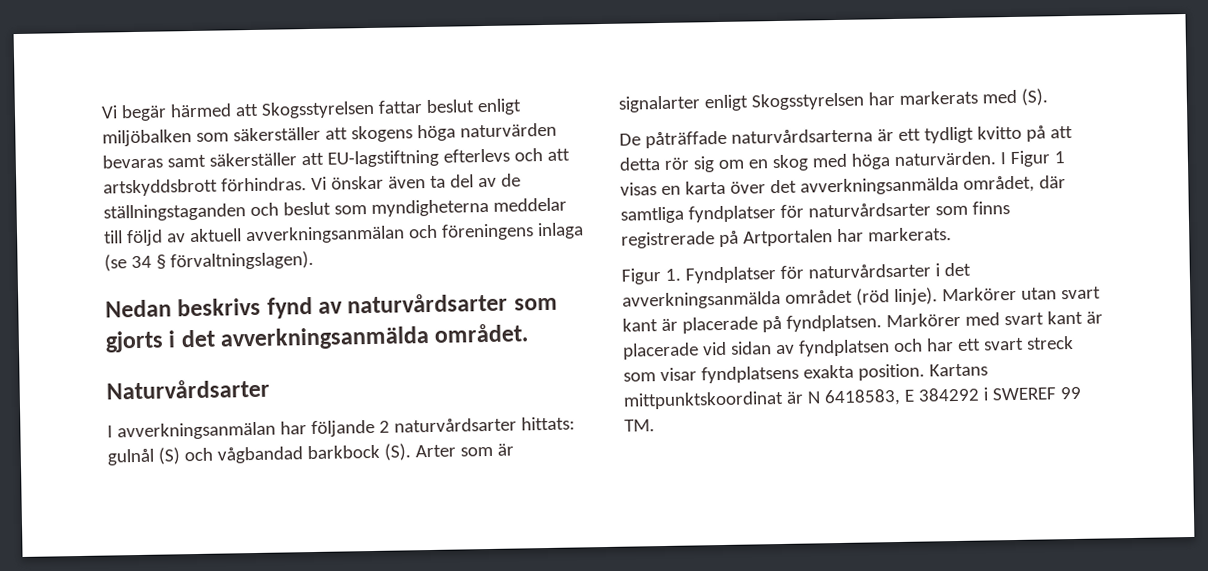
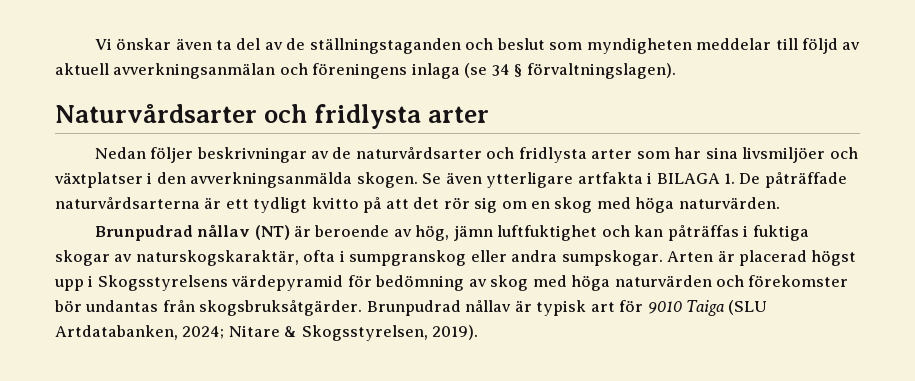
[101,98,522,122] [102,122,557,147] [102,148,570,169] [103,176,327,197] Vi begär härmed att Skogsstyrelsen fattar beslut enligt miljöbalken som säkerställer att skogens höga naturvärden bevaras samt säkerställer att EU-lagstiftning efterlevs och att artskyddsbrott förhindras. Vi -> [94,38,112,50] Vi
[370,198,489,217] myndigheterna -> [586,38,692,54] myndigheten
[105,292,558,319] [105,323,529,353] [106,378,270,400] [107,416,575,441] [107,443,514,466] [618,88,1048,113] Nedan beskrivs fynd av naturvårdsarter som gjorts i det avverkningsanmälda området. // Naturvårdsarter // I avverkningsanmälan har följande 2 naturvårdsarter hittats: gulnål (S) och vågbandad barkbock (S). Arter som är signalarter enligt Skogsstyrelsen har markerats med (S). // -> [55,104,490,129] [94,147,858,163] [54,172,736,188] Naturvårdsarter och fridlysta arter // Nedan följer beskrivningar av de naturvårdsarter och fridlysta arter som har sina livsmiljöer och växtplatser i den avverkningsanmälda skogen. Se även ytterligare artfakta i BILAGA 1.
[619,157,661,171] detta -> [413,197,440,209] det
[999,150,1065,168] [620,175,1066,196] [620,201,1010,224] [621,227,952,249] [621,262,971,285] [622,286,1101,310] [622,310,1103,334] [622,335,1074,360] [623,363,988,384] [623,386,1082,410] [624,419,655,432] I Figur 1 visas en karta över det avverkningsanmälda området, där samtliga fyndplatser för naturvårdsarter som finns registrerade på Artportalen har markerats. // Figur 1. Fyndplatser för naturvårdsarter i det avverkningsanmälda området (röd linje). Markörer utan svart kant är placerade på fyndplatsen. Markörer med svart kant är placerade vid sidan av fyndplatsen och har ett svart streck som visar fyndplatsens exakta position. Kartans mittpunktskoordinat är N 6418583, E 384292 i SWEREF 99 TM. -> [94,224,809,241] [55,250,857,266] [54,275,849,291] [54,300,768,316] [55,325,479,341] // Brunpudrad nållav (NT) är beroende av hög, jämn luftfuktighet och kan påträffas i fuktiga skogar av naturskogskaraktär, ofta i sumpgranskog eller andra sumpskogar. Arten är placerad högst upp i Skogsstyrelsens värdepyramid för bedömning av skog med höga naturvärden och förekomster bör undantas från skogsbruksåtgärder. Brunpudrad nållav är typisk art för 9010 Taiga (SLU Artdatabanken, 2024; Nitare & Skogsstyrelsen, 2019).

